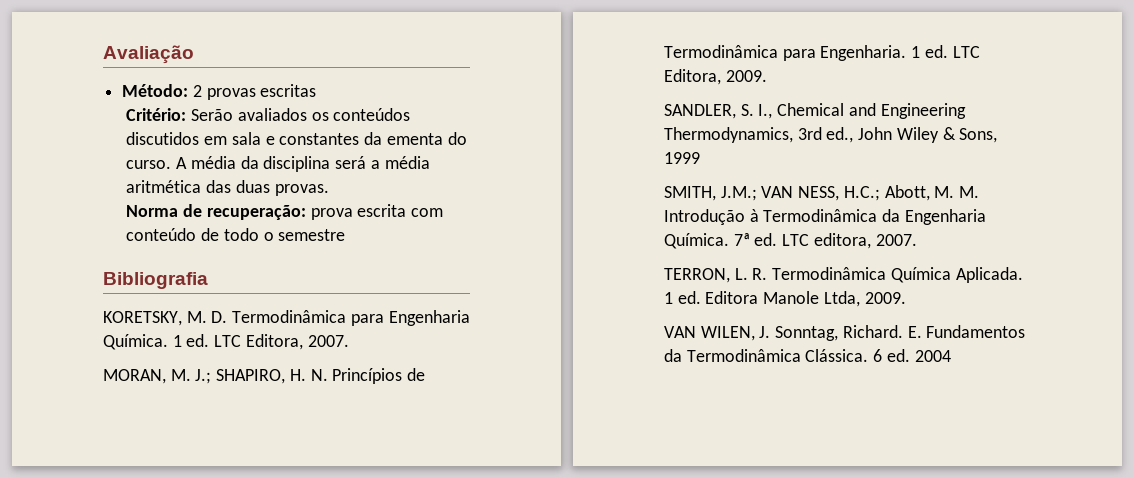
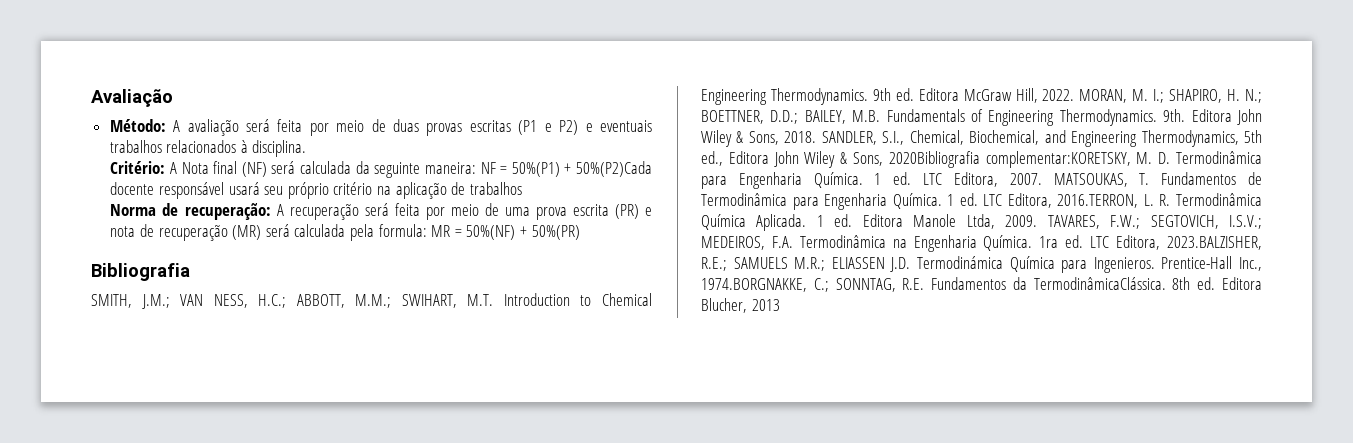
[192,84,317,100] [126,108,411,121] [126,132,467,145] [126,156,430,172] [126,180,329,196] [126,204,444,220] [126,228,346,241] [103,272,208,289] [103,311,182,326] 2 provas escritas // Critério: Serão avaliados os conteúdos discutidos em sala e constantes da ementa do curso. A média da disciplina será a média aritmética das duas provas. // Norma de recuperação: prova escrita com conteúdo de todo o semestre // Bibliografia // KORETSKY, -> [173,119,653,136] [109,140,307,157] [110,161,653,178] [110,182,522,199] [110,203,652,220] [110,224,580,241] [91,263,190,281] [91,293,652,309] [701,88,1262,105] [701,109,1262,126] [701,130,1262,147] [701,151,1131,168] A avaliação será feita por meio de duas provas escritas (P1 e P2) e eventuais trabalhos relacionados à disciplina. // Critério: A Nota final (NF) será calculada da seguinte maneira: NF = 50%(P1) + 50%(P2)Cada docente responsável usará seu próprio critério na aplicação de trabalhos // Norma de recuperação: A recuperação será feita por meio de uma prova escrita (PR) e nota de recuperação (MR) será calculada pela formula: MR = 50%(NF) + 50%(PR) // Bibliografia // SMITH, J.M.; VAN NESS, H.C.; ABBOTT, M.M.; SWIHART, M.T. Introduction to Chemical Engineering Thermodynamics. 9th ed. Editora McGraw Hill, 2022. MORAN, M. I.; SHAPIRO, H. N.; BOETTNER, D.D.; BAILEY, M.B. Fundamentals of Engineering Thermodynamics. 9th. Editora John Wiley & Sons, 2018. SANDLER, S.I., Chemical, Biochemical, and Engineering Thermodynamics, 5th ed., Editora John Wiley & Sons, 2020Bibliografia complementar:KORETSKY,
[103,368,403,384] // MORAN, M. J.; SHAPIRO, H. N. Princípios -> [1053,172,1237,187] MATSOUKAS, T. Fundamentos
[820,45,980,61] [664,69,767,85] [664,103,966,119] [664,127,998,143] [664,152,700,164] [664,185,980,201] [664,209,986,225] [664,233,917,249] [664,268,730,283] Engenharia. 1 ed. LTC Editora, 2009. // SANDLER, S. I., Chemical and Engineering Thermodynamics, 3rd ed., John Wiley & Sons, 1999 // SMITH, J.M.; VAN NESS, H.C.; Abott, M. M. Introdução à Termodinâmica da Engenharia Química. 7ª ed. LTC editora, 2007. // TERRON, -> [824,193,1139,210] Engenharia Química. 1 ed. LTC Editora, 2016.TERRON,
[664,325,1026,341] [664,349,951,362] // VAN WILEN, J. Sonntag, Richard. E. Fundamentos da Termodinâmica Clássica. 6 ed. 2004 -> [1047,215,1263,229] [701,235,1262,252] [701,256,1262,273] [701,277,1262,292] [701,298,780,313] TAVARES, F.W.; SEGTOVICH, I.S.V.; MEDEIROS, F.A. Termodinâmica na Engenharia Química. 1ra ed. LTC Editora, 2023.BALZISHER, R.E.; SAMUELS M.R.; ELIASSEN J.D. Termodinámica Química para Ingenieros. Prentice-Hall Inc., 1974.BORGNAKKE, C.; SONNTAG, R.E. Fundamentos da TermodinâmicaClássica. 8th ed. Editora Blucher, 2013

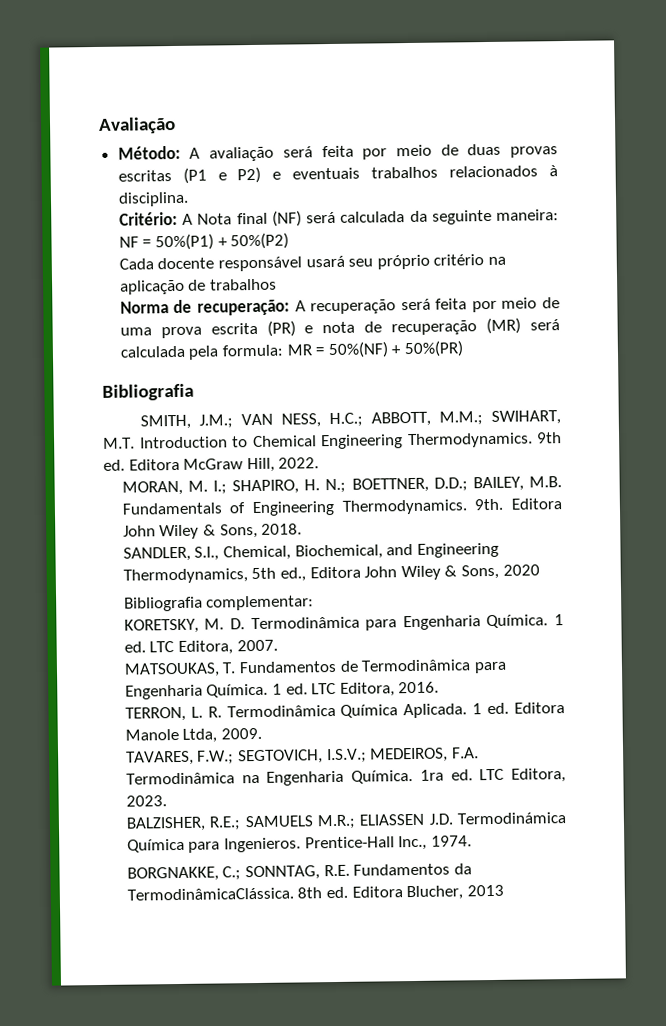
[576,161,653,177] 50%(P2)Cada -> [230,232,290,250] [118,258,154,270] 50%(P2) // Cada
(1075, 95) none -> (320, 463) //
(817, 137) none -> (303, 529) //
[888,151,1131,168] 2020Bibliografia complementar:KORETSKY, -> [502,564,540,576] [123,595,315,612] [123,618,199,634] 2020 // Bibliografia complementar: // KORETSKY,
(1042, 179) none -> (278, 645) //
[1057,194,1139,208] 2016.TERRON, -> [398,681,440,694] [124,706,186,722] 2016. // TERRON,
(1038, 221) none -> (263, 733) //
[1167,236,1262,250] 2023.BALZISHER, -> [125,795,167,807] [125,816,206,832] 2023. // BALZISHER,
[701,278,807,292] 1974.BORGNAKKE, -> [430,835,472,847] [126,866,219,882] 1974. // BORGNAKKE,

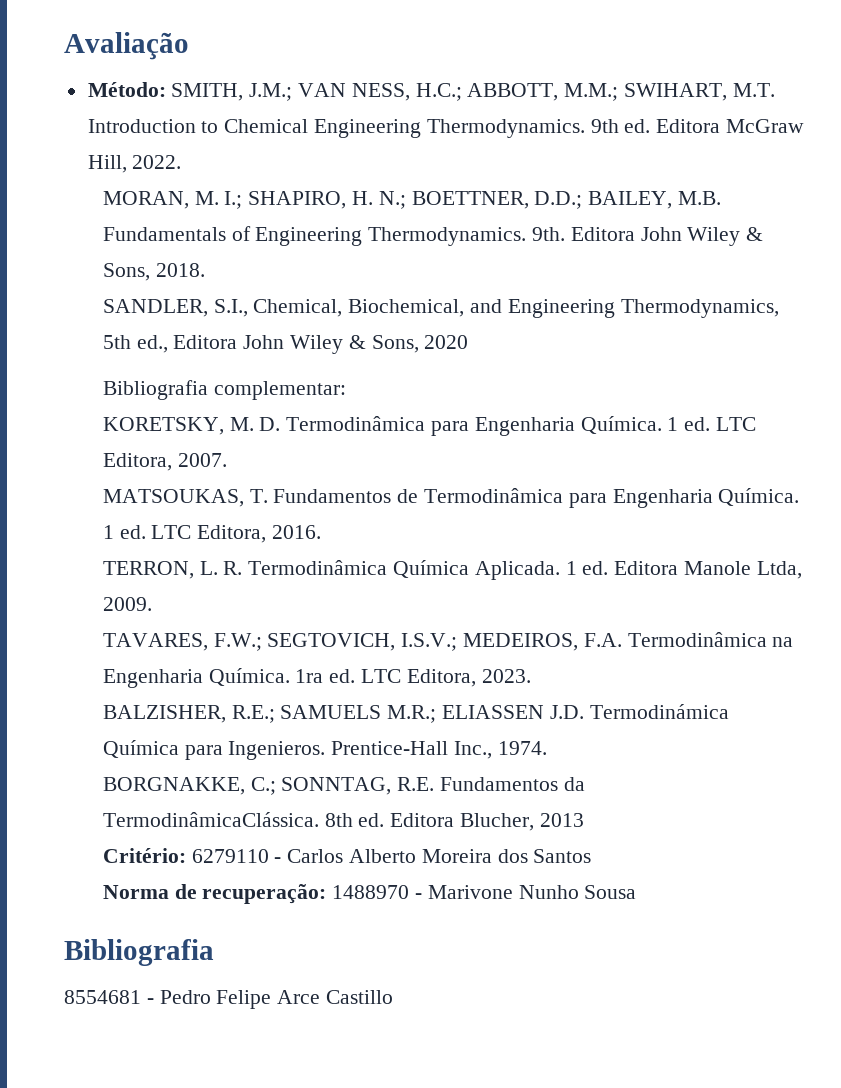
[189,143,558,162] [117,165,558,184] [117,191,189,207] [118,209,559,227] [118,232,290,251] [118,254,506,272] [119,278,278,295] [119,297,560,316] [119,317,560,339] [119,340,464,360] [102,383,194,401] A avaliação será feita por meio de duas provas escritas (P1 e P2) e eventuais trabalhos relacionados à disciplina. // Critério: A Nota final (NF) será calculada da seguinte maneira: NF = 50%(P1) + 50%(P2) // Cada docente responsável usará seu próprio critério na aplicação de trabalhos // Norma de recuperação: A recuperação será feita por meio de uma prova escrita (PR) e nota de recuperação (MR) será calculada pela formula: MR = 50%(NF) + 50%(PR) // Bibliografia // -> (166, 89) none
(504, 890) none -> [102,848,592,863] [102,884,637,904] [64,939,214,966] [64,990,394,1009] // Critério: 6279110 - Carlos Alberto Moreira dos Santos // Norma de recuperação: 1488970 - Marivone Nunho Sousa // Bibliografia // 8554681 - Pedro Felipe Arce Castillo

